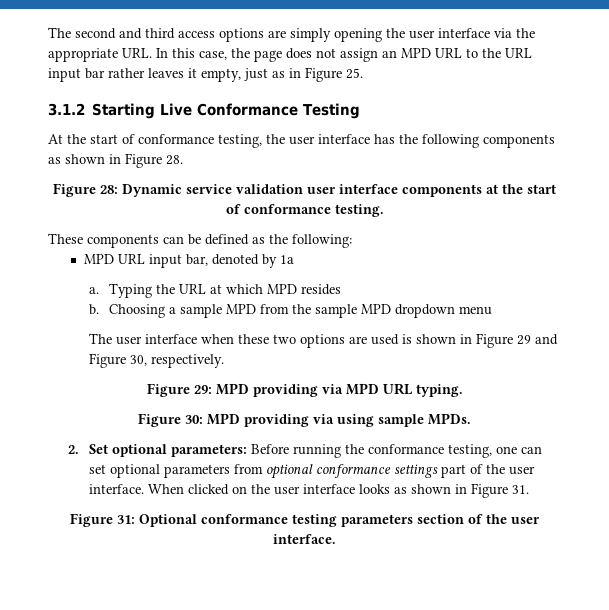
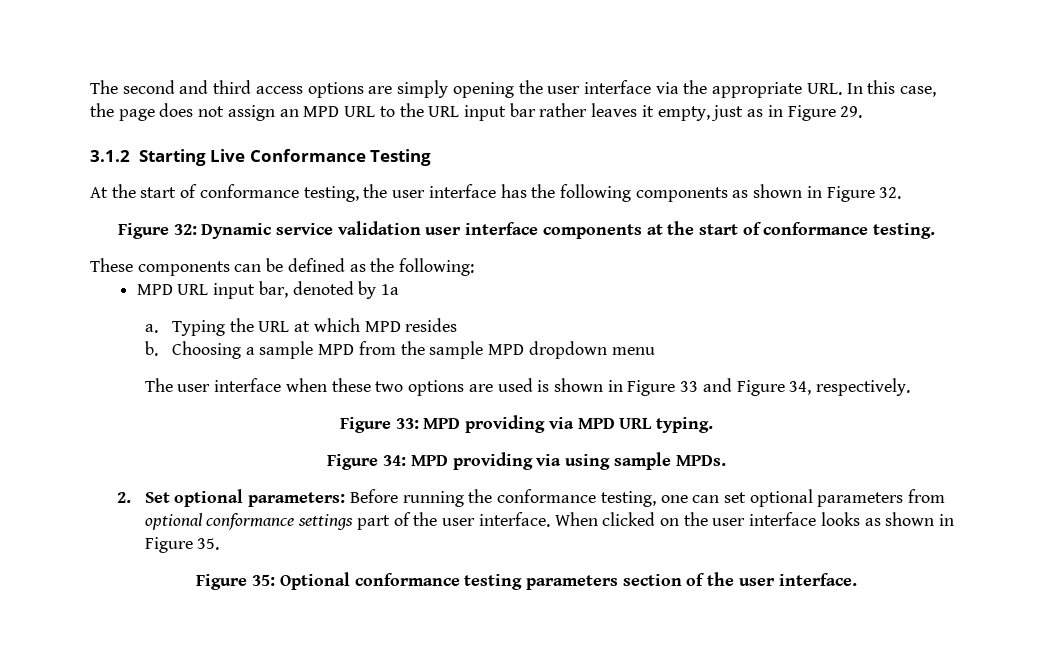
[346,68,363,79] 25. -> [840,106,863,118] 29.
[166,155,183,165] [53,183,118,197] 28. // Figure 28: -> [879,187,902,199] [117,223,197,239] 32. // Figure 32:
[516,335,531,345] 29 -> [680,381,699,392] 33
[129,355,147,366] 30, -> [789,381,812,395] 34,
[193,385,212,394] 29: -> [395,418,419,429] 33:
[185,415,203,424] 30: -> [383,455,407,466] 34:
[511,485,529,494] [70,513,135,527] 31. // Figure 31: -> [197,538,220,550] [196,574,276,590] 35. // Figure 35:

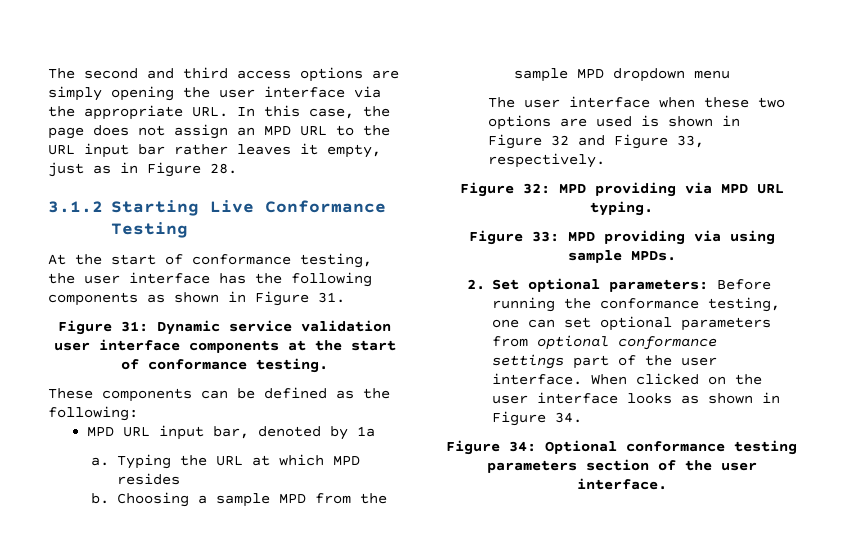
[840,106,863,118] 29. -> [210,163,237,174] 28.
[879,187,902,199] [117,223,197,239] 32. // Figure 32: -> [318,292,345,303] [58,320,148,335] 31. // Figure 31:
[680,381,699,392] 33 -> [551,135,570,146] 32
[789,381,812,395] 34, -> [677,135,705,148] 33,
[395,418,419,429] 33: -> [522,183,550,194] 32:
[383,455,407,466] 34: -> [531,231,559,242] 33:
[197,538,220,550] [196,574,276,590] 35. // Figure 35: -> [555,412,583,423] [446,440,536,455] 34. // Figure 34:

